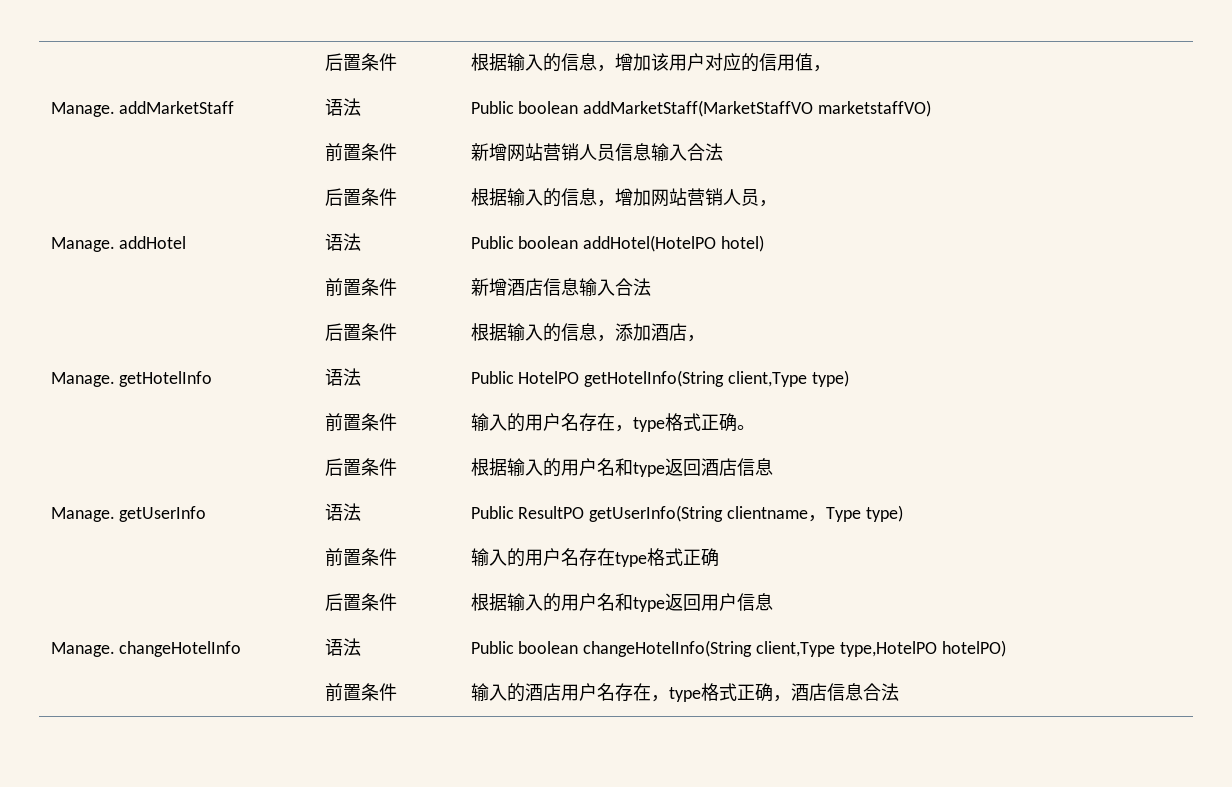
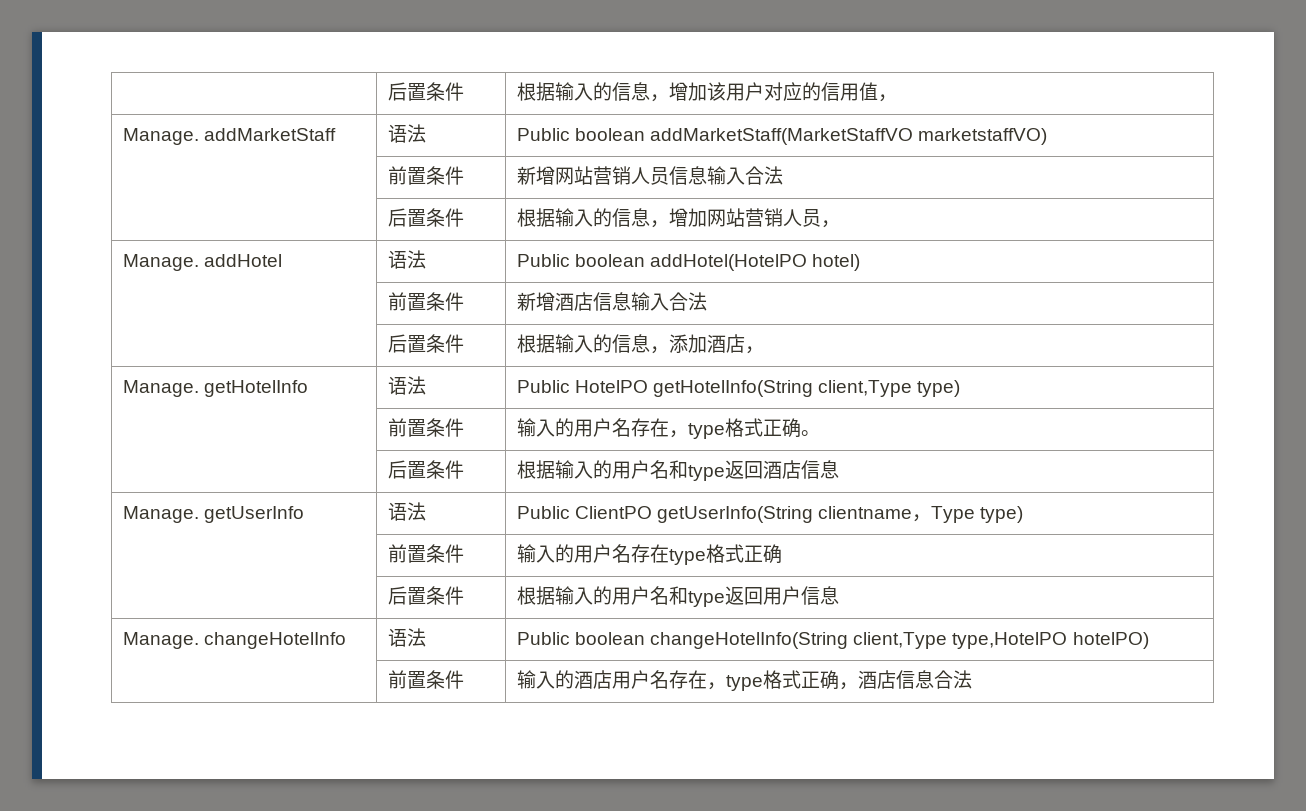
[518,506,585,519] ResultPO -> [574,506,652,519] ClientPO

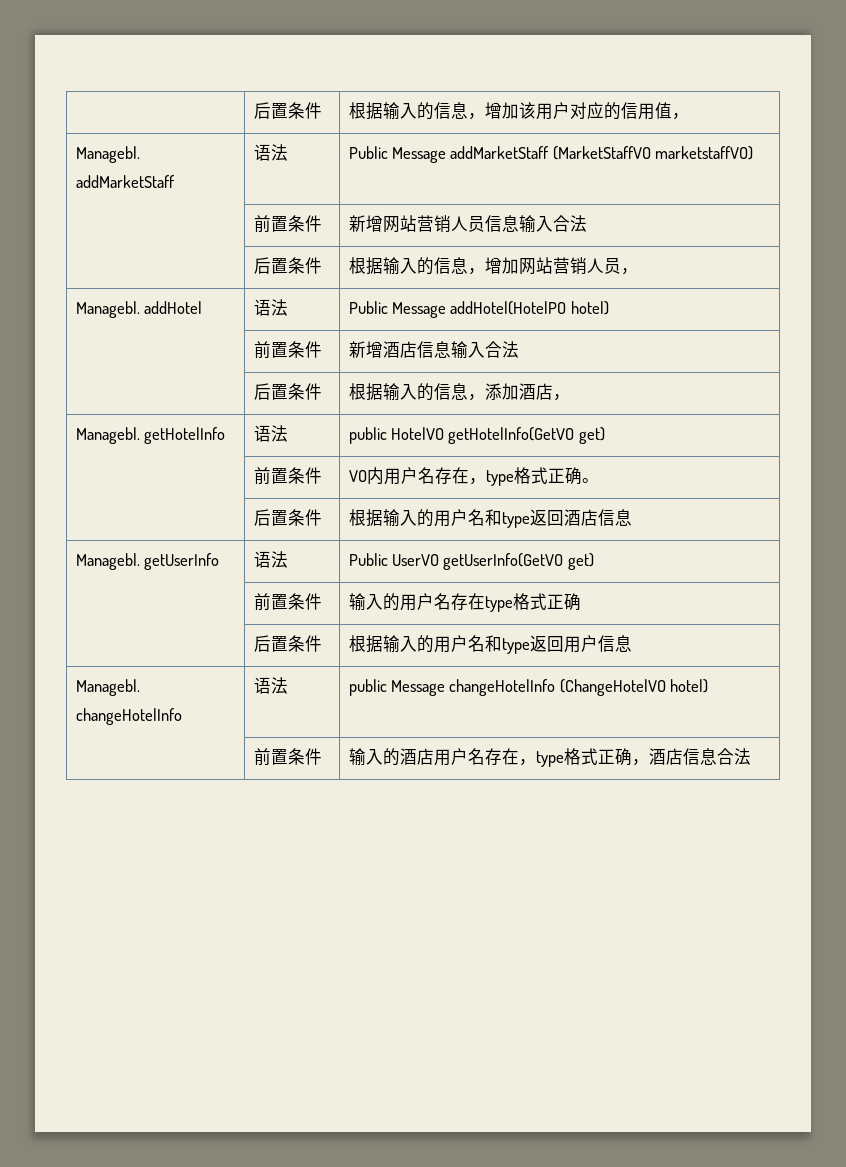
[122,128,199,145] Manage. -> [75,146,140,163] Managebl.
[574,128,914,145] boolean addMarketStaff(MarketStaffVO -> [391,146,651,163] Message addMarketStaff (MarketStaffVO
[122,254,199,271] Manage. -> [75,301,140,318] Managebl.
[574,254,645,267] boolean -> [391,302,446,318] Message
[122,380,199,397] Manage. -> [75,427,140,444] Managebl.
[516,380,961,397] [387,418,464,437] [516,418,574,437] Public HotelPO getHotelInfo(String client,Type type) // | 前置条件 | 输入的 -> [348,427,605,444] [253,467,322,485] [348,467,384,485] public HotelVO getHotelInfo(GetVO get) // | 前置条件 | VO内
[122,506,199,523] Manage. -> [75,553,140,570] Managebl.
[574,506,1024,523] ClientPO getUserInfo(String clientname，Type type) -> [391,553,594,570] UserVO getUserInfo(GetVO get)
[122,632,199,649] Manage. -> [75,679,140,696] Managebl.
[516,632,1149,649] Public boolean changeHotelInfo(String client,Type type,HotelPO hotelPO) -> [348,679,709,696] public Message changeHotelInfo (ChangeHotelVO hotel)

